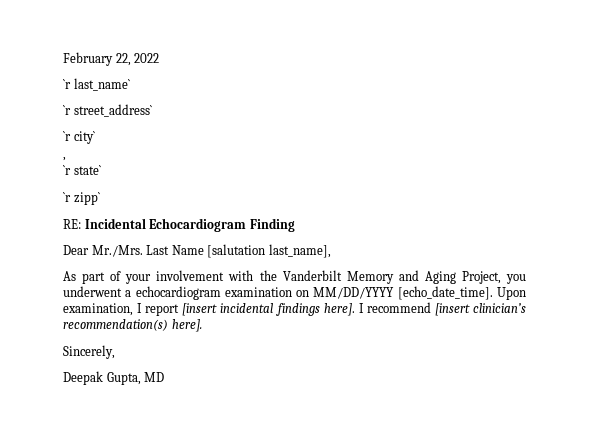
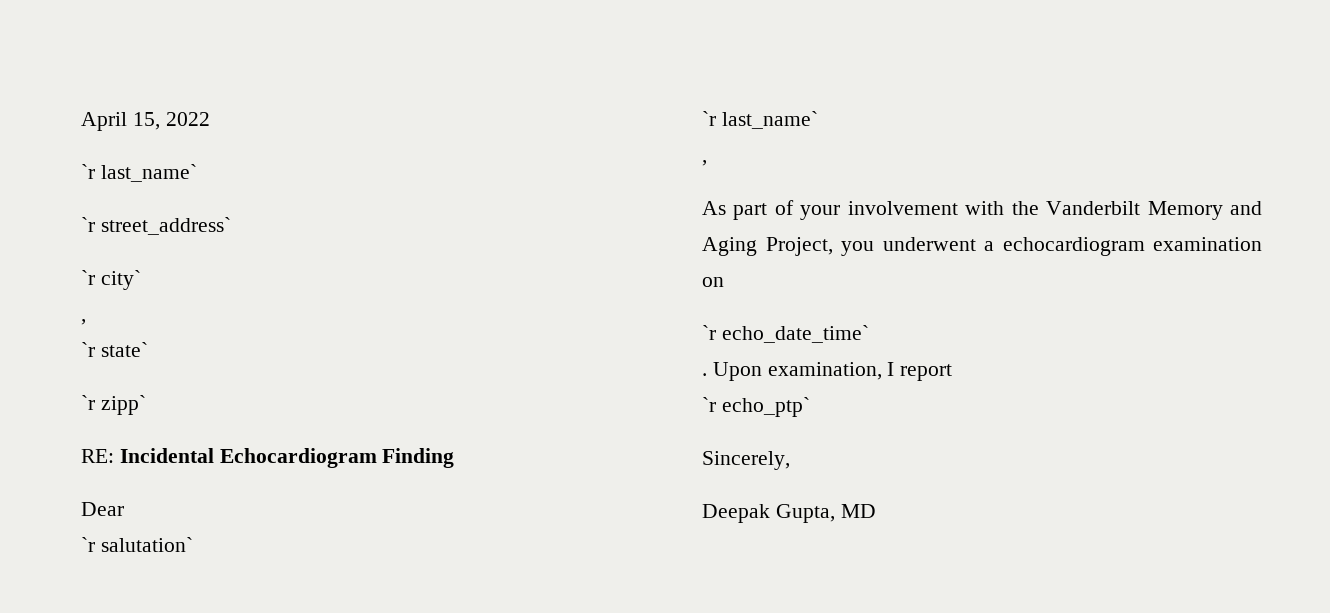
[63,52,131,66] February 22, -> [81,112,160,131] April 15,
[91,244,331,258] Mr./Mrs. Last Name [salutation last_name], -> [81,537,193,552] [702,111,818,129] [702,160,707,166] // `r salutation` // `r last_name` // ,
[313,286,493,300] MM/DD/YYYY [echo_date_time]. -> [702,325,869,343] [702,373,707,376] // `r echo_date_time` // .
[182,302,527,316] [63,319,202,332] [insert incidental findings here]. I recommend [insert clinician’s recommendation(s) here]. -> [702,397,810,417] // `r echo_ptp`

